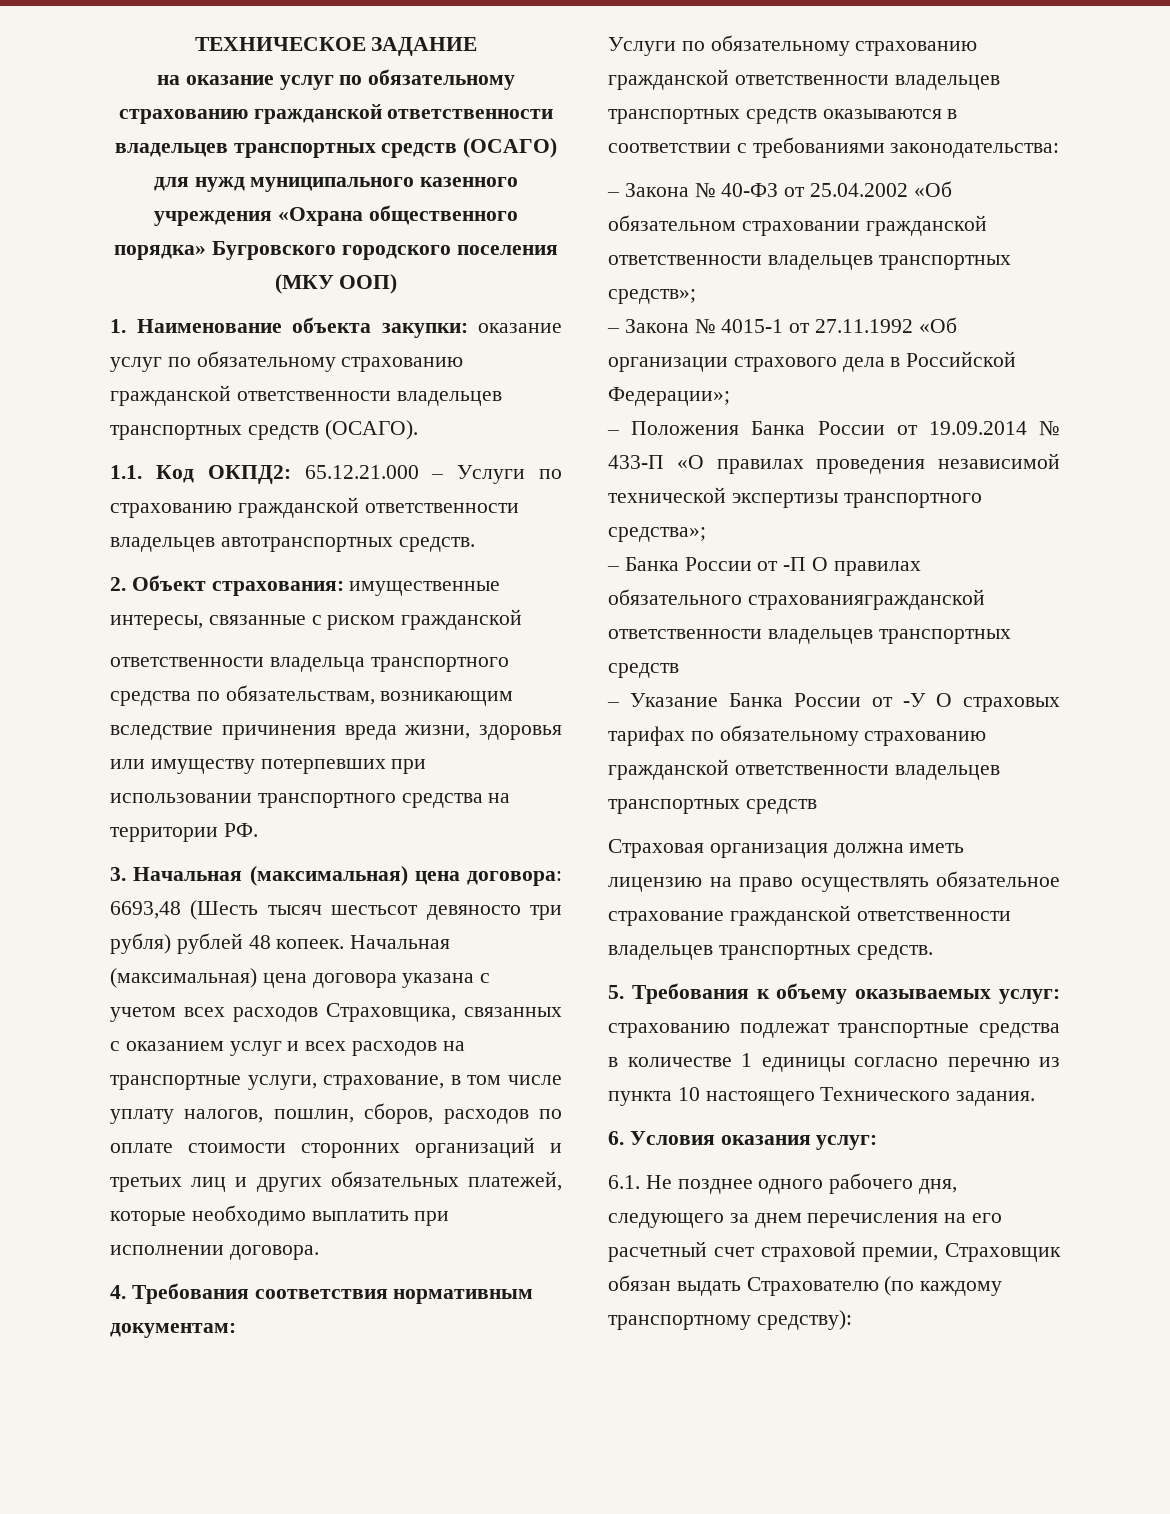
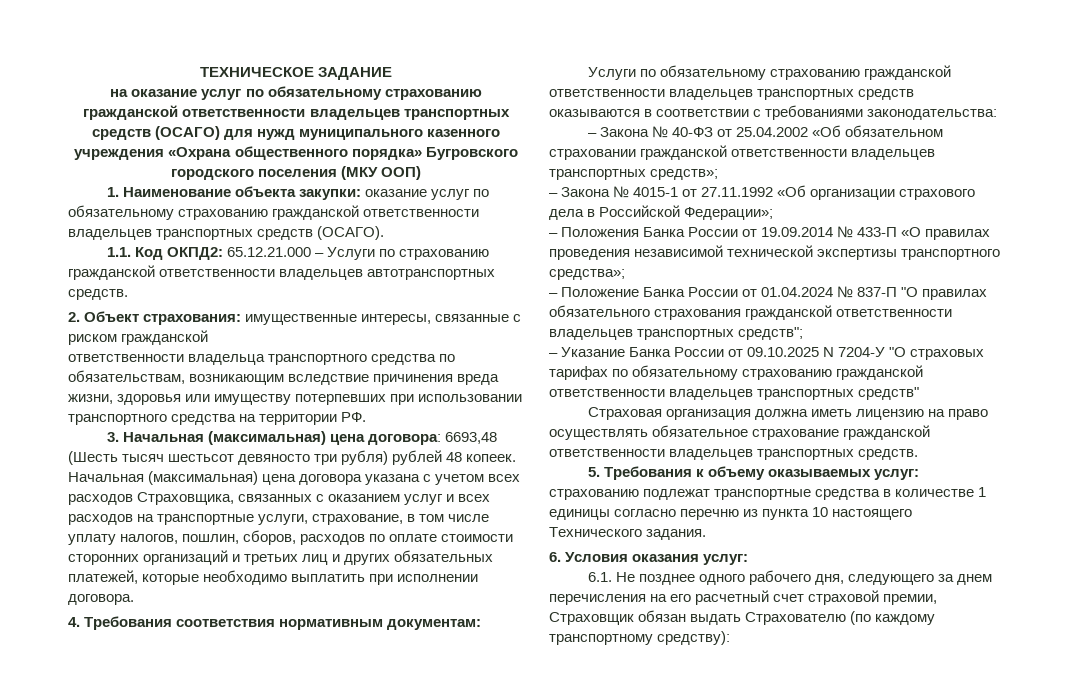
[624,557,921,576] [608,589,985,610] [608,629,1011,644] [608,663,679,678] Банка России от -П О правилах обязательного страхованиягражданской ответственности владельцев транспортных средств -> [561,286,988,300] [549,305,953,320] [549,327,804,340] Положение Банка России от 01.04.2024 № 837-П "О правилах обязательного страхования гражданской ответственности владельцев транспортных средств";
[903,693,952,707] -У О -> [747,347,907,357] 09.10.2025 N 7204-У "О
[745,799,817,814] средств -> [858,387,920,400] средств"

